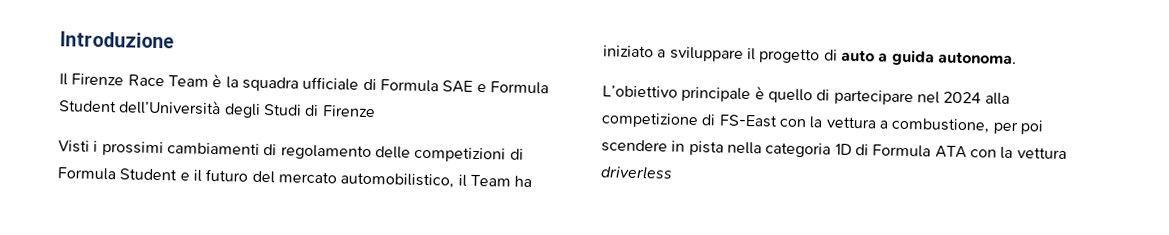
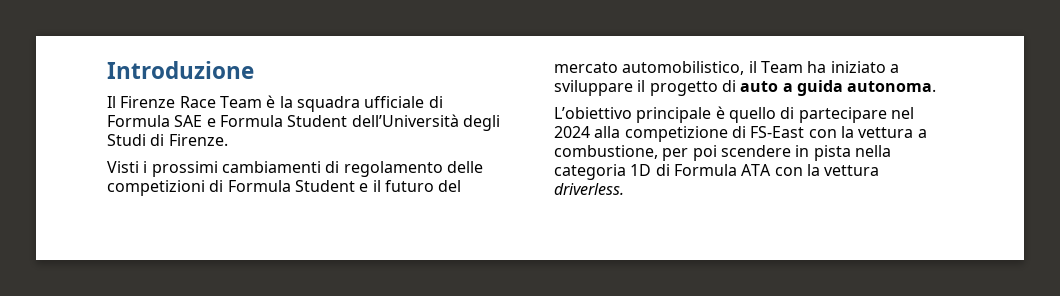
[321,105,376,118] Firenze -> [168,134,228,146] Firenze.
[600,165,673,180] driverless -> [554,183,624,195] driverless.

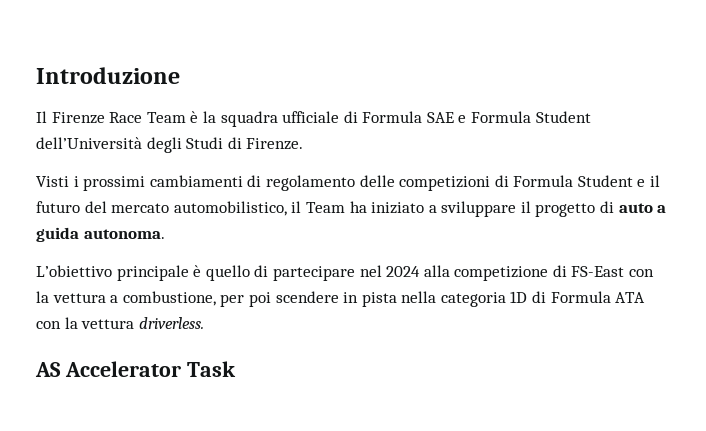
(624, 189) none -> [35,361,236,377] // AS Accelerator Task

